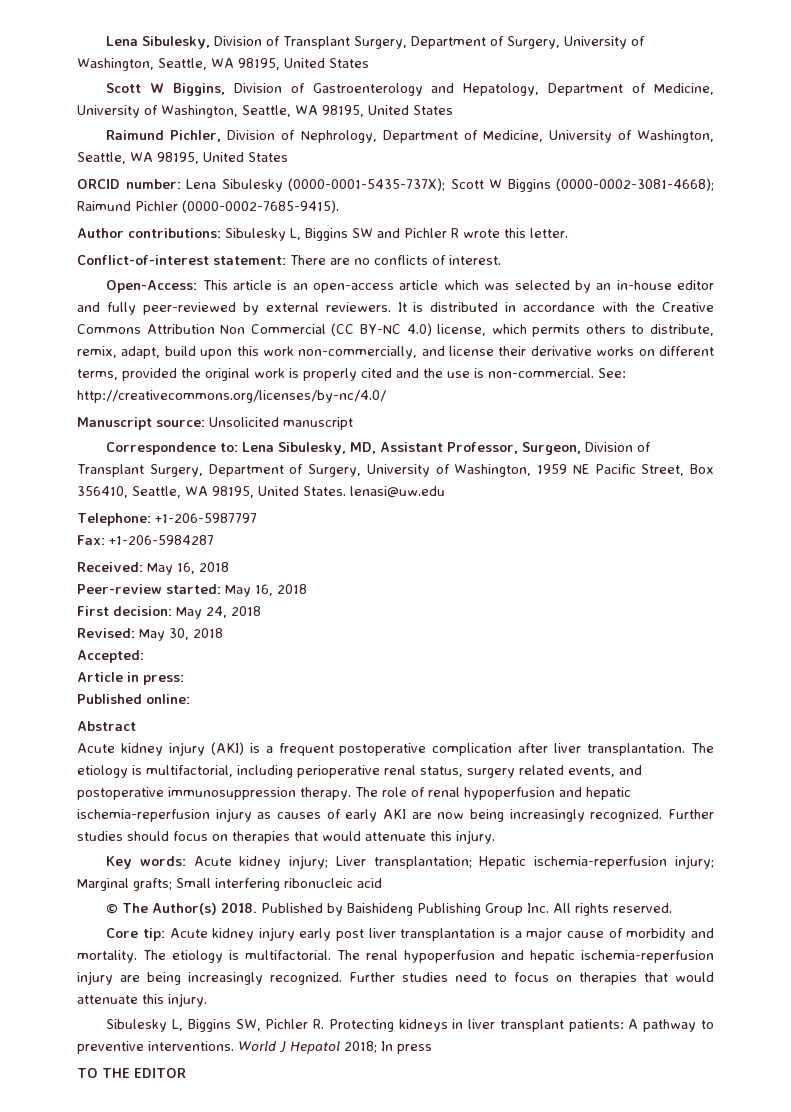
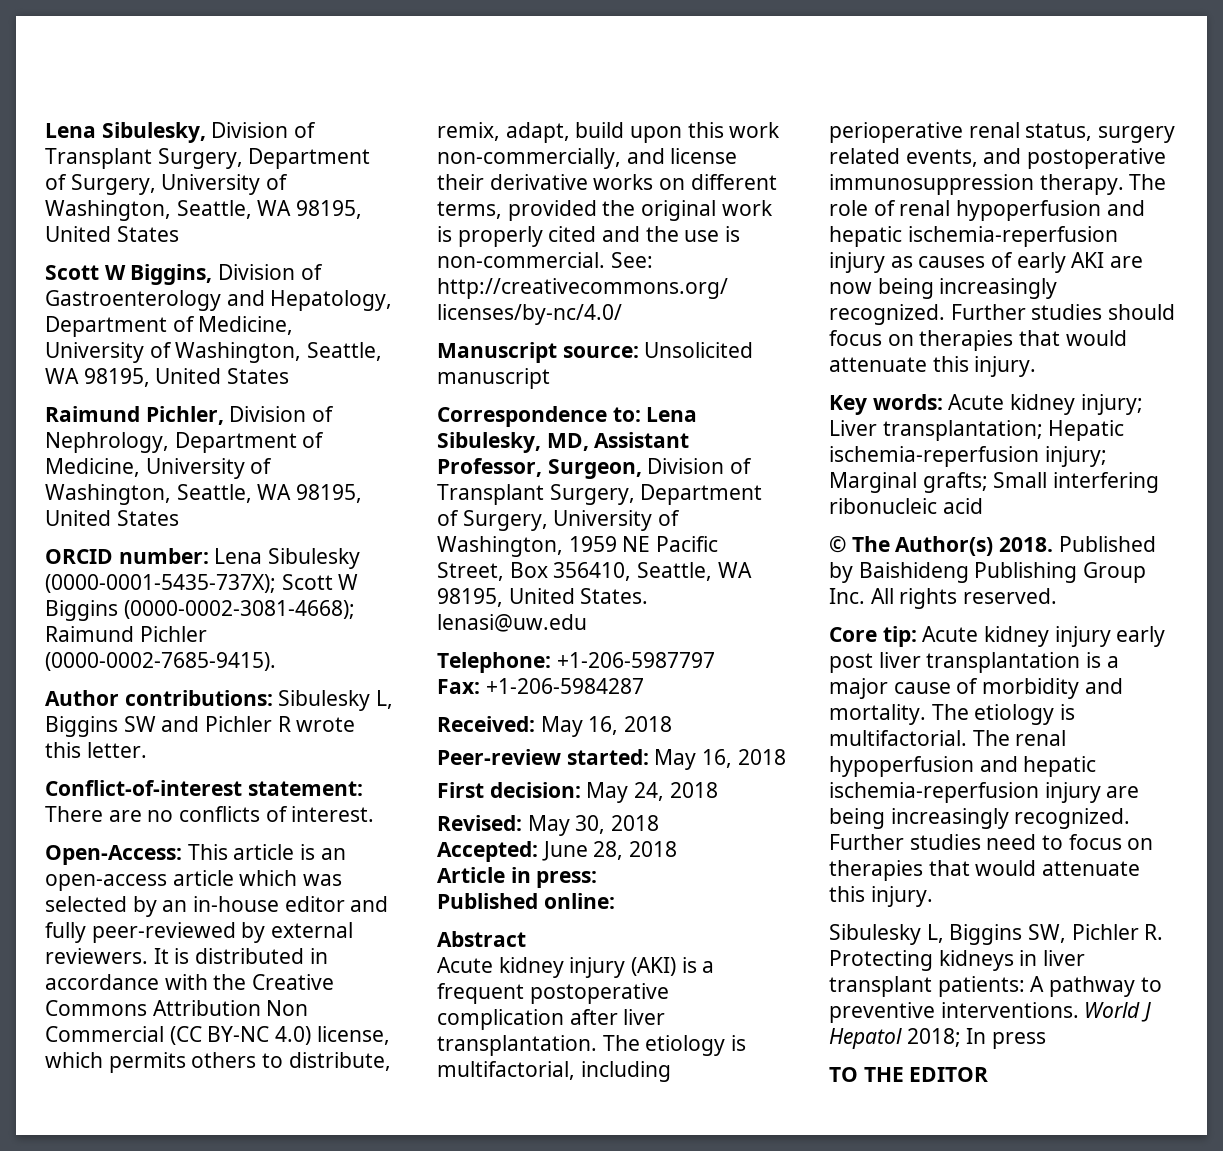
(144, 656) none -> [541,841,678,861] June 28, 2018

